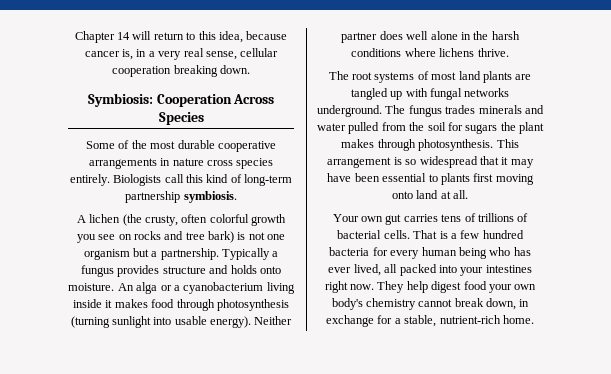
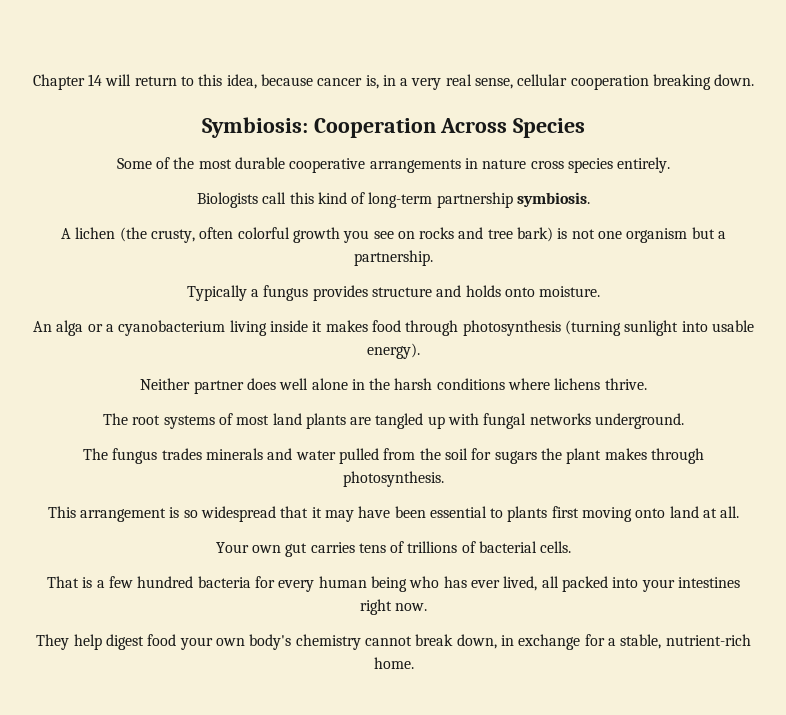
(110, 180) none -> (671, 165) //
(219, 254) none -> (433, 258) //
(115, 287) none -> (601, 291) //
(252, 322) none -> (420, 351) //
(383, 111) none -> (685, 421) //
(494, 145) none -> (444, 479) //
(410, 234) none -> (572, 547) //
(375, 287) none -> (428, 607) //

